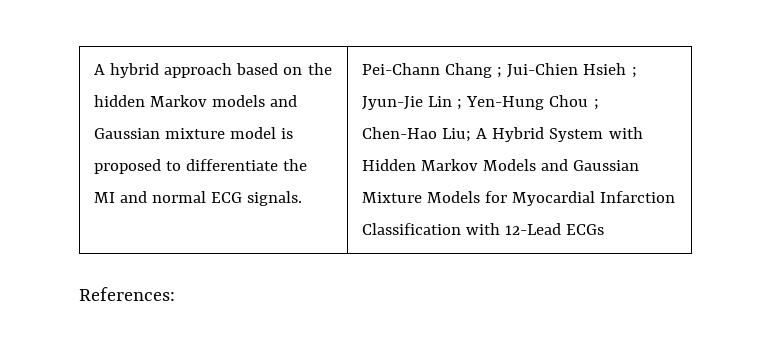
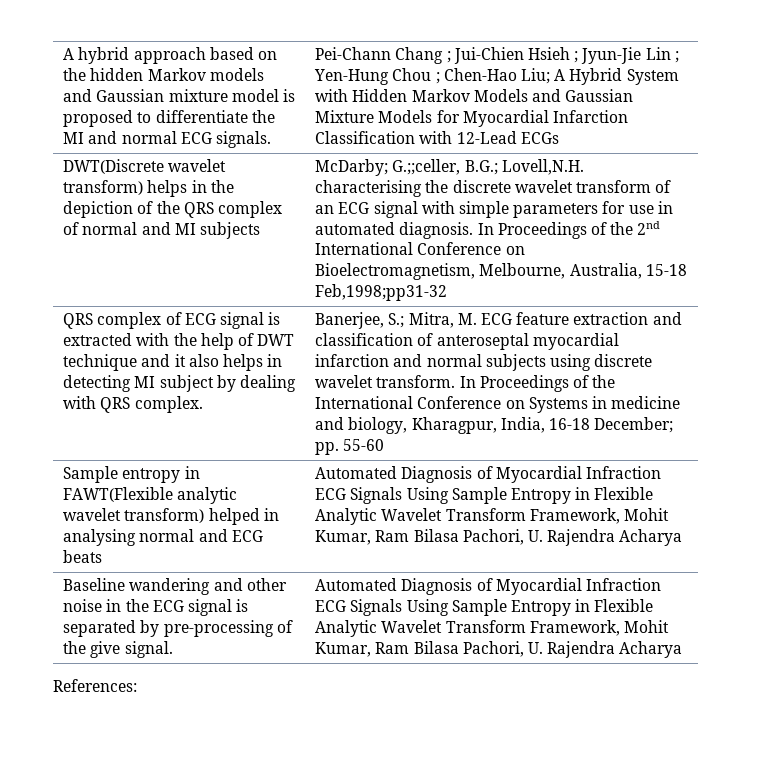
(605, 229) none -> [63,159,227,174] [63,180,234,197] [63,201,282,218] [63,222,260,239] [315,159,584,176] [315,180,672,197] [315,201,673,218] [315,221,661,239] [315,242,525,255] [315,263,687,280] [315,284,448,301] [63,312,281,329] [63,333,295,350] [63,354,283,371] [63,375,296,392] [63,396,203,413] [315,312,682,329] [315,333,619,350] [315,354,653,371] [315,375,616,392] [315,396,681,413] [315,417,674,434] [315,439,385,455] [63,466,200,483] [63,487,238,504] [63,508,279,525] [63,529,263,546] [63,550,103,563] [315,466,661,483] [315,487,654,504] [315,508,669,525] [315,529,683,546] [63,578,287,595] [63,599,249,616] [63,620,293,637] [63,641,173,658] [315,578,661,595] [315,599,654,616] [315,620,669,637] [315,641,683,658] // DWT(Discrete wavelet transform) helps in the depiction of the QRS complex of normal and MI subjects | McDarby; G.;;celler, B.G.; Lovell,N.H. characterising the discrete wavelet transform of an ECG signal with simple parameters for use in automated diagnosis. In Proceedings of the 2nd International Conference on Bioelectromagnetism, Melbourne, Australia, 15-18 Feb,1998;pp31-32 // QRS complex of ECG signal is extracted with the help of DWT technique and it also helps in detecting MI subject by dealing with QRS complex. | Banerjee, S.; Mitra, M. ECG feature extraction and classification of anteroseptal myocardial infarction and normal subjects using discrete wavelet transform. In Proceedings of the International Conference on Systems in medicine and biology, Kharagpur, India, 16-18 December; pp. 55-60 // Sample entropy in FAWT(Flexible analytic wavelet transform) helped in analysing normal and ECG beats | Automated Diagnosis of Myocardial Infraction ECG Signals Using Sample Entropy in Flexible Analytic Wavelet Transform Framework, Mohit Kumar, Ram Bilasa Pachori, U. Rajendra Acharya // Baseline wandering and other noise in the ECG signal is separated by pre-processing of the give signal. | Automated Diagnosis of Myocardial Infraction ECG Signals Using Sample Entropy in Flexible Analytic Wavelet Transform Framework, Mohit Kumar, Ram Bilasa Pachori, U. Rajendra Acharya

